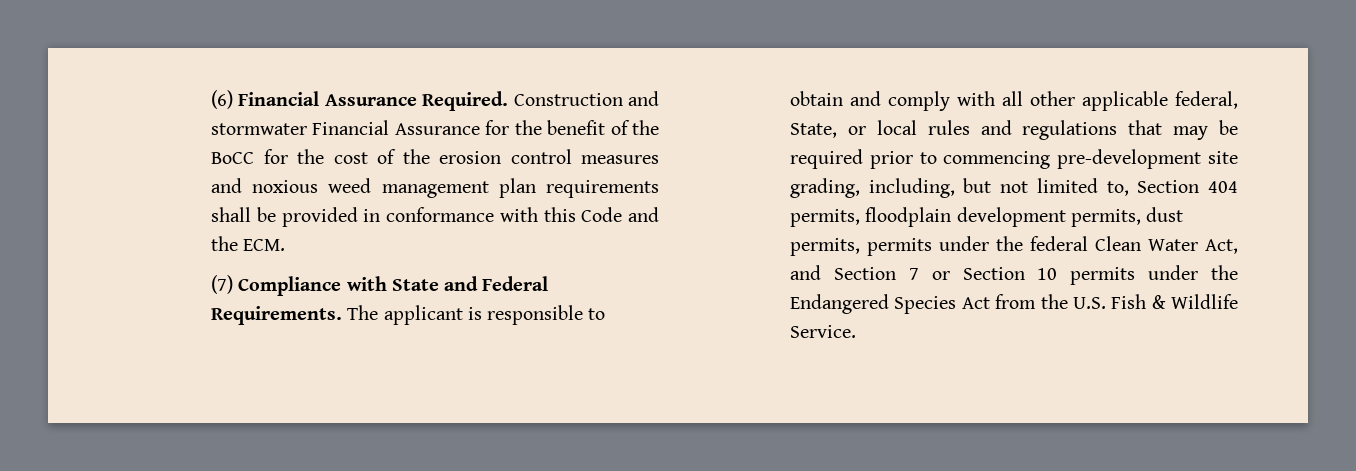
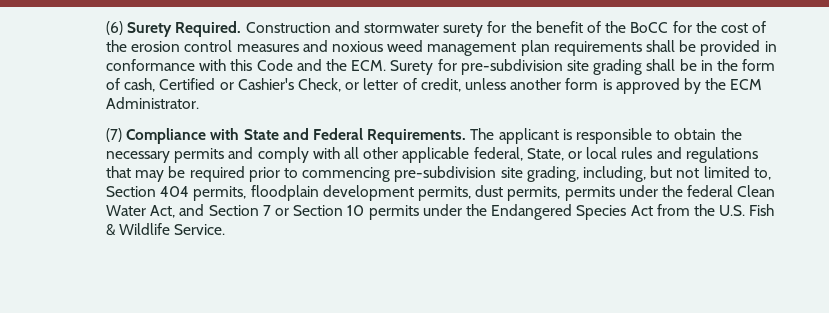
[238,91,417,106] Financial Assurance -> [127,22,173,37] Surety
[312,120,480,135] Financial Assurance -> [443,23,484,37] surety
(286, 245) none -> [390,59,776,75] [106,78,763,94] [106,97,200,109] Surety for pre-subdivision site grading shall be in the form of cash, Certified or Cashier's Check, or letter of credit, unless another form is approved by the ECM Administrator.
(844, 98) none -> [720,128,742,140] [106,148,225,163] the necessary permits
[1057,149,1202,169] pre-development -> [394,166,497,182] pre-subdivision

